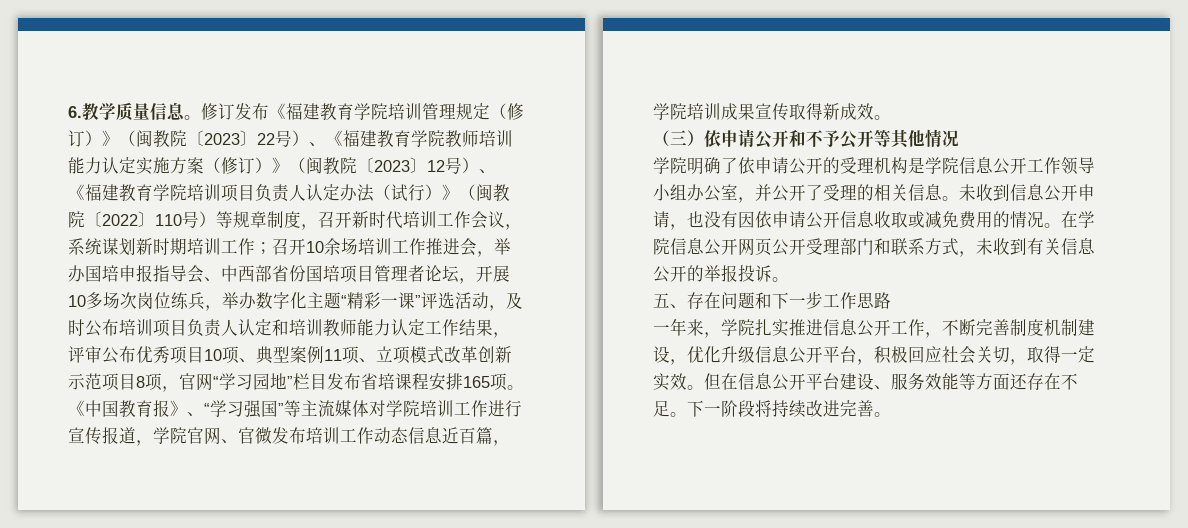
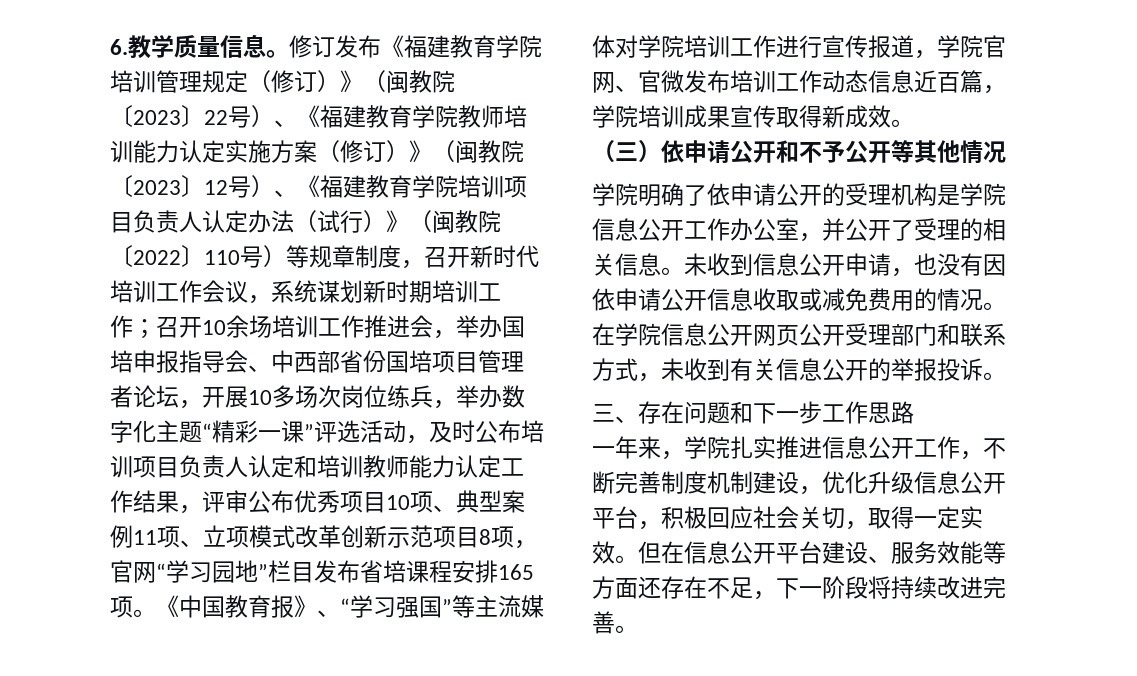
[1061,157,1095,175] [653,184,687,201] 领导小组 -> (730, 229) none
[653,293,670,308] 五 -> [592,404,615,422] 三
[670,412,687,417] 。 -> [753,591,776,600] ，

